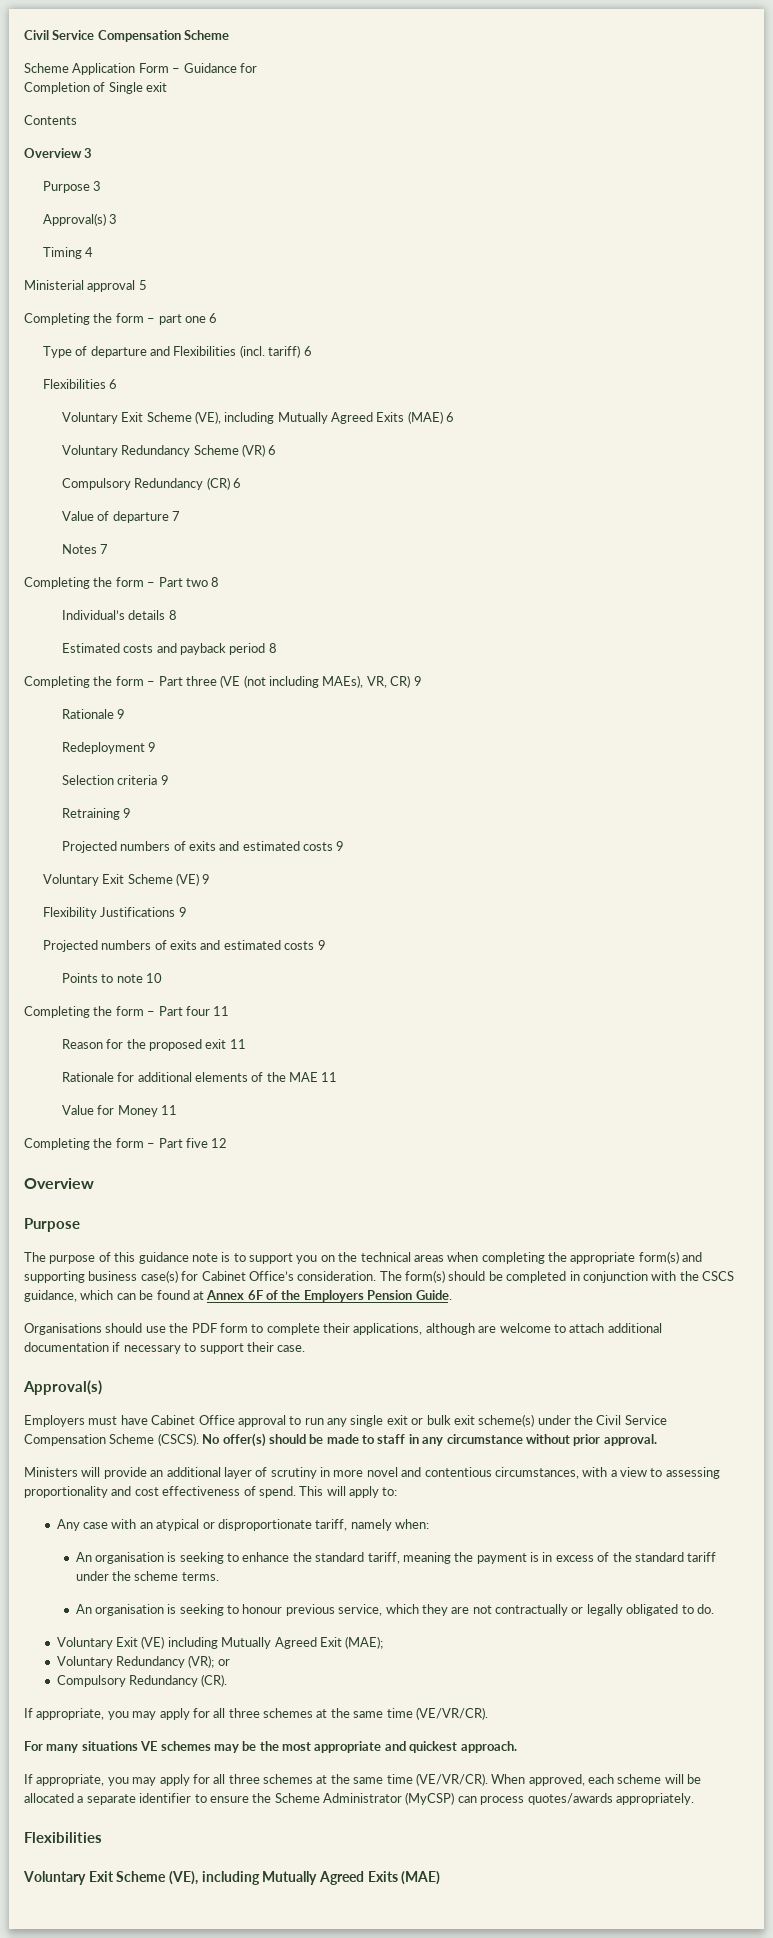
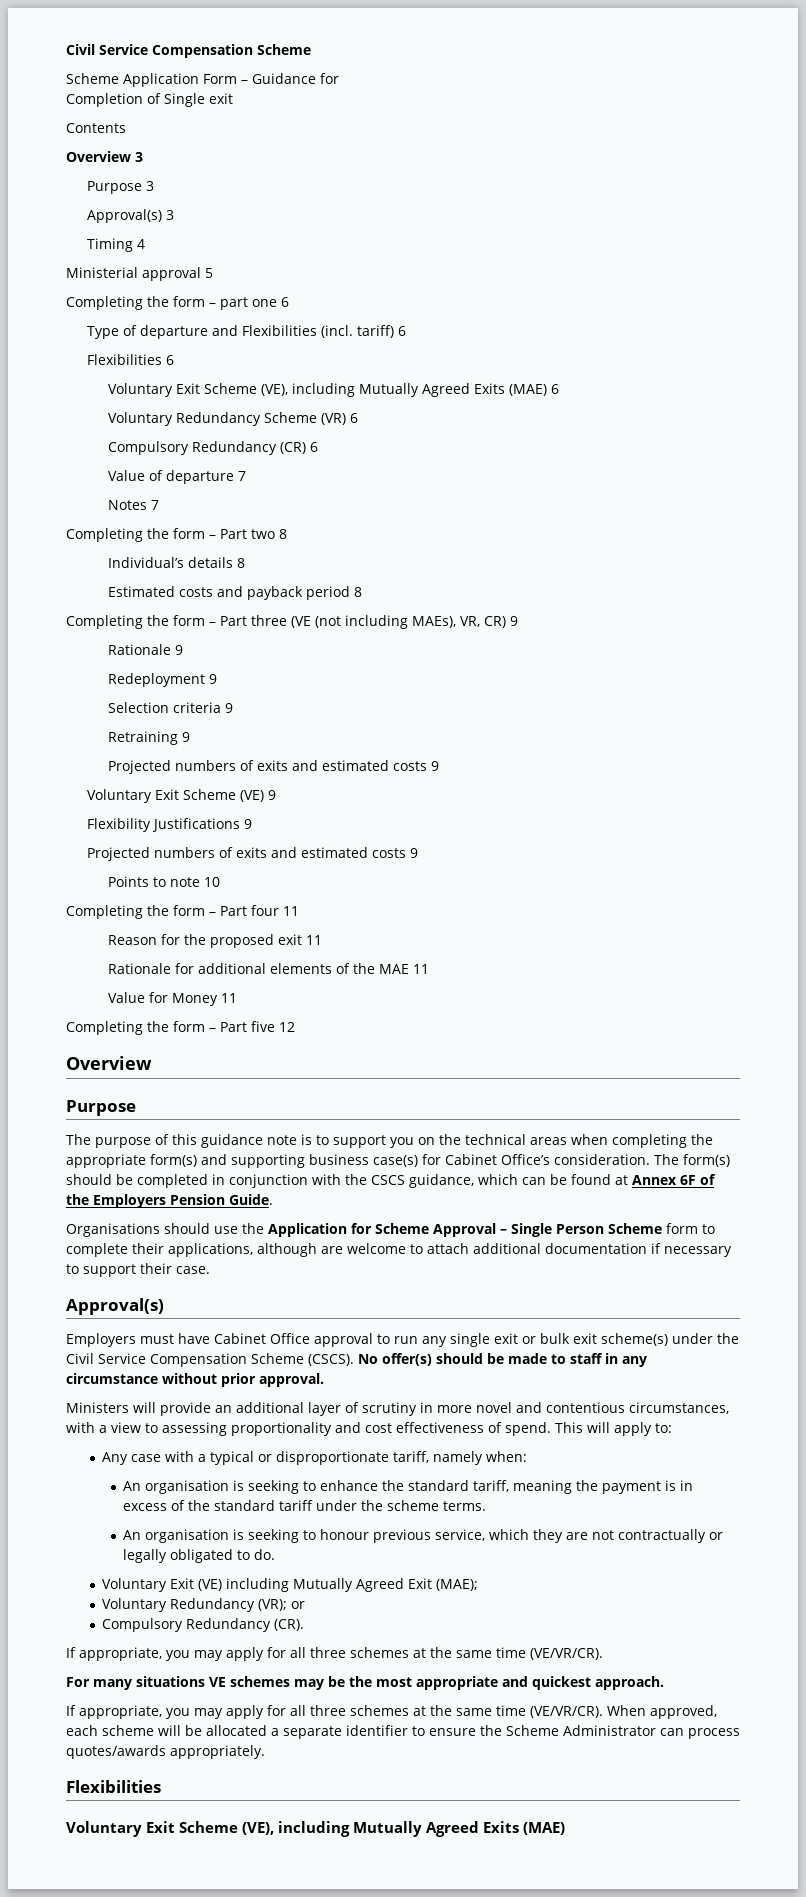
[191,1323,217,1333] PDF -> [268,1223,662,1237] Application for Scheme Approval – Single Person Scheme
[139,1519,200,1531] an atypical -> [198,1451,255,1465] a typical
[405,1792,455,1805] (MyCSP) -> (656, 1730) none

